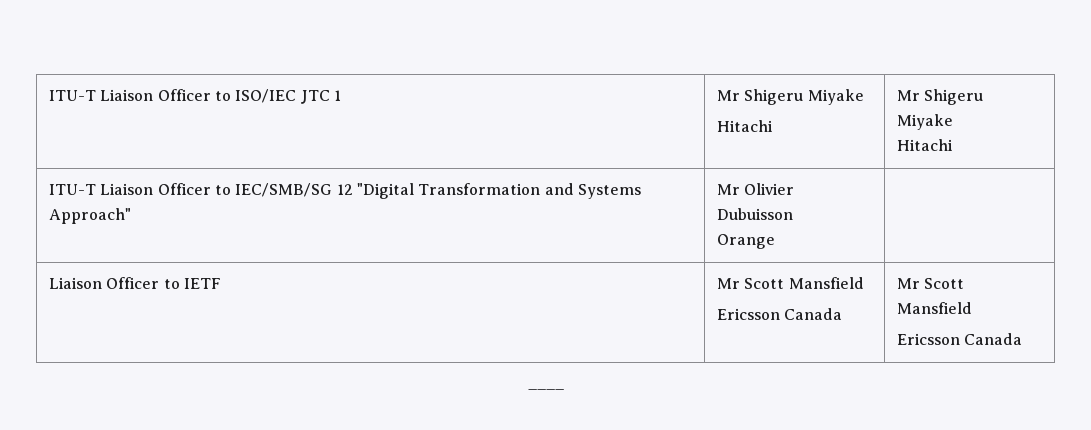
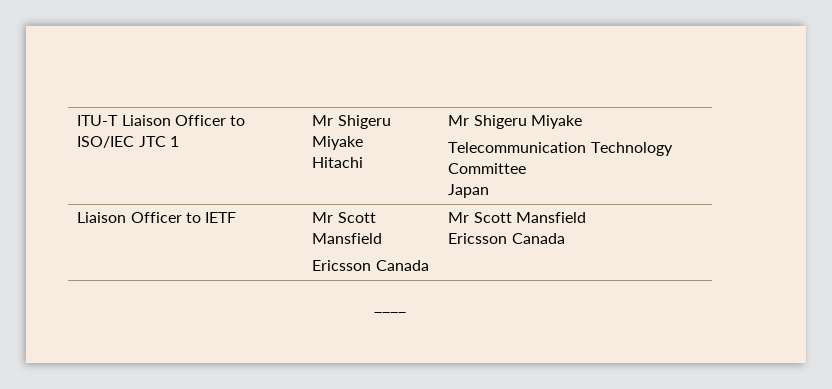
[896,139,953,151] [48,183,641,199] [48,208,131,224] [716,183,795,195] [716,208,793,220] [716,234,775,249] Hitachi // ITU-T Liaison Officer to IEC/SMB/SG 12 "Digital Transformation and Systems Approach" | Mr Olivier Dubuisson // Orange | -> [448,142,673,156] [448,163,527,174] [448,184,490,198] Telecommunication Technology Committee // Japan

